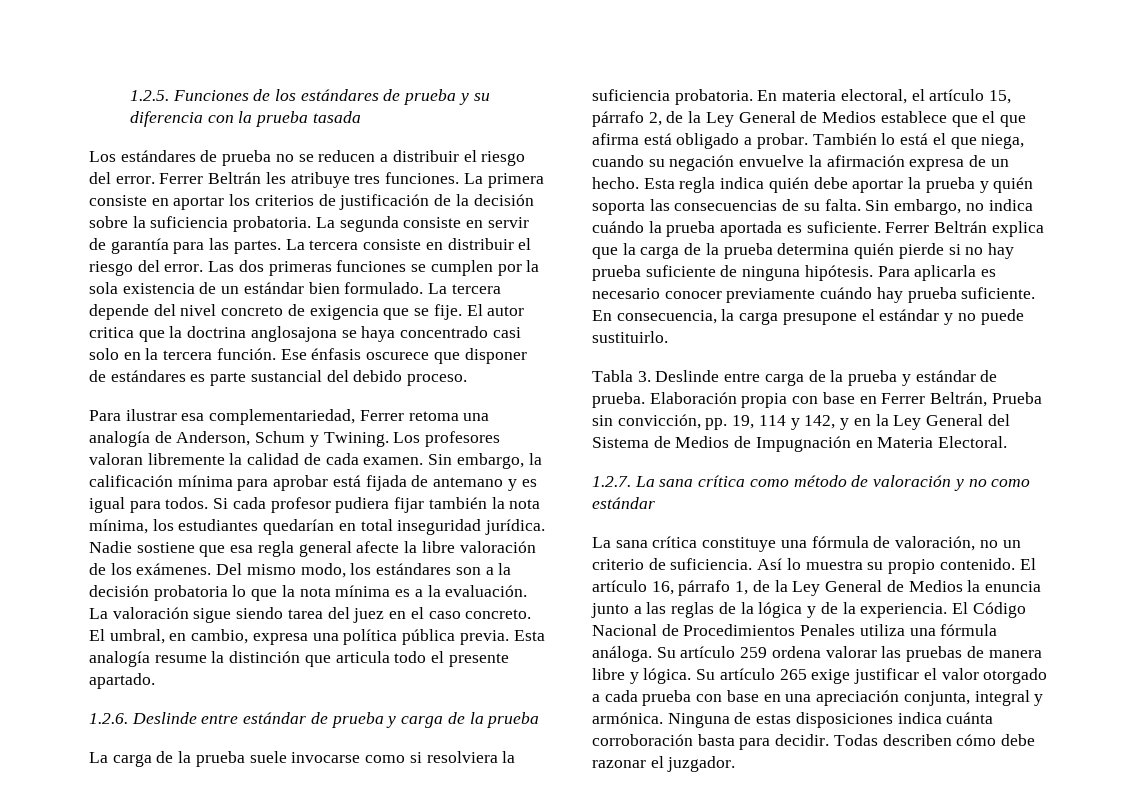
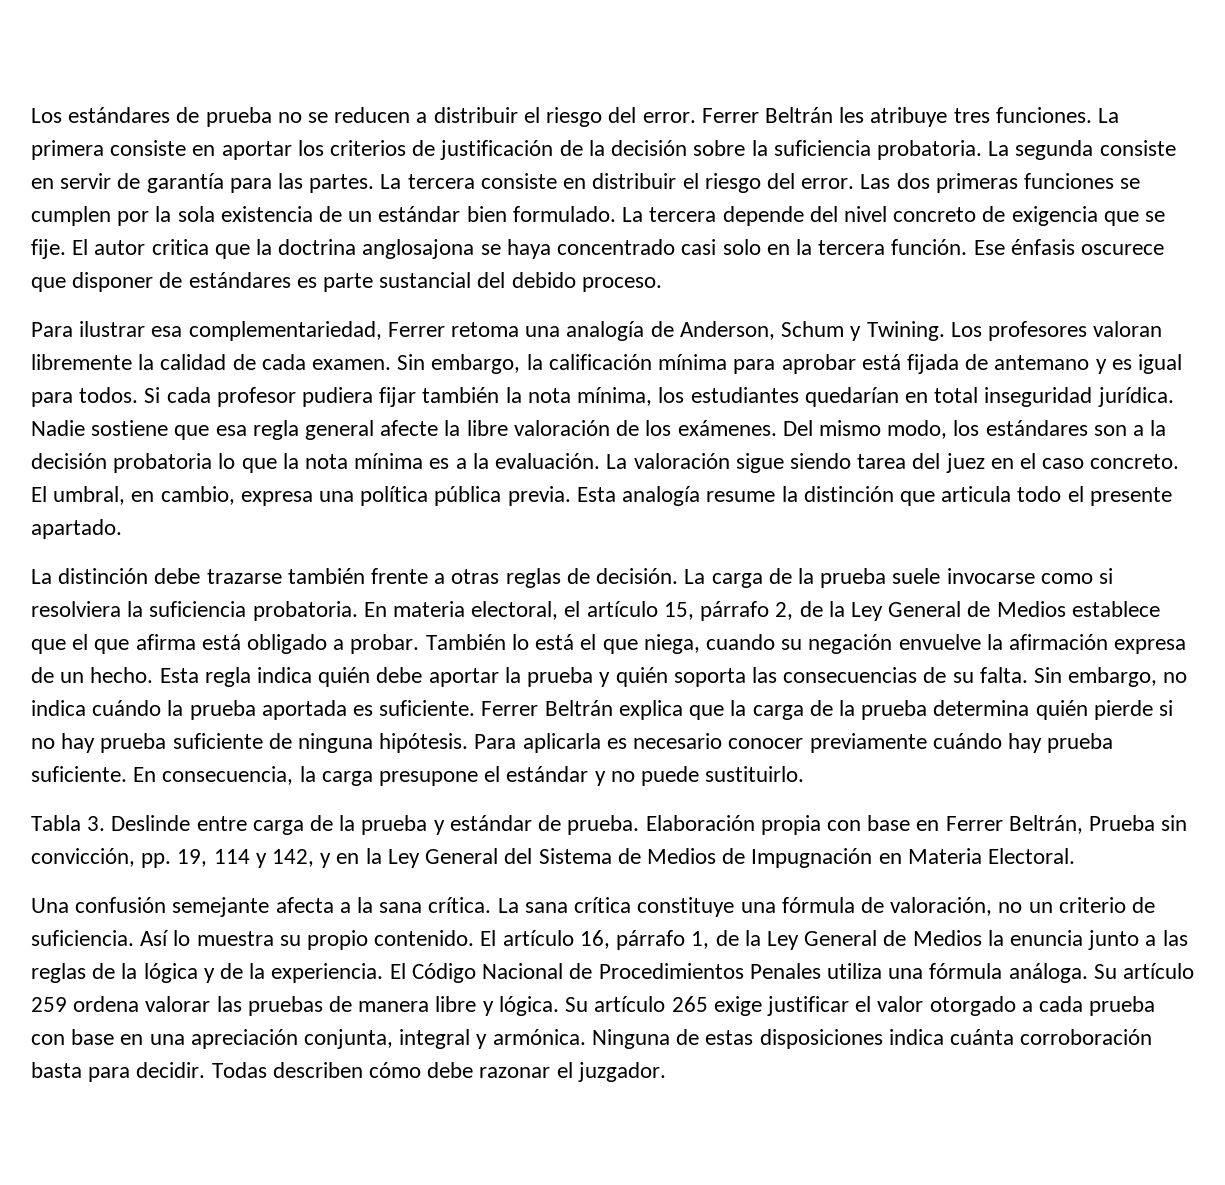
[129,89,490,105] [129,111,361,127] 1.2.5. Funciones de los estándares de prueba y su diferencia con la prueba tasada // -> (31, 115) none
[89,712,540,728] 1.2.6. Deslinde entre estándar de prueba y carga de la prueba // -> [31,568,679,588] La distinción debe trazarse también frente a otras reglas de decisión.
[592,475,1031,491] [592,497,655,509] 1.2.7. La sana crítica como método de valoración y no como estándar // -> [31,897,492,917] Una confusión semejante afecta a la sana crítica.

